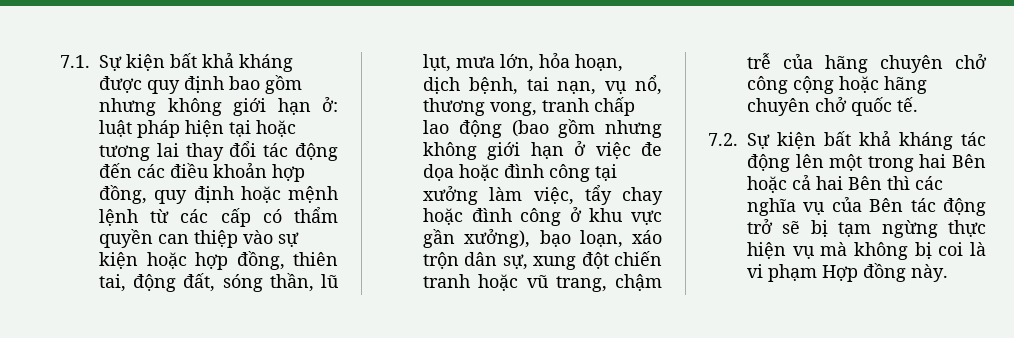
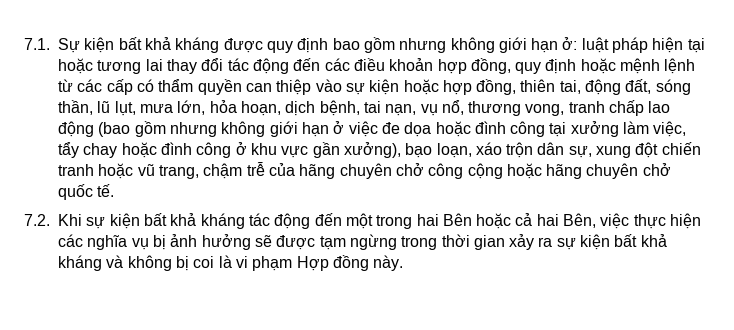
[747,133,770,149] Sự -> [58,214,106,229] Khi sự
[795,154,824,168] lên -> [314,213,342,226] đến
[848,176,943,190] [747,197,986,216] [747,219,986,238] [747,242,848,259] Bên thì các nghĩa vụ của Bên tác động trở sẽ bị tạm ngừng thực hiện vụ mà -> [563,213,702,229] [58,234,667,250] [58,255,124,271] Bên, việc thực hiện các nghĩa vụ bị ảnh hưởng sẽ được tạm ngừng trong thời gian xảy ra sự kiện bất khả kháng và

